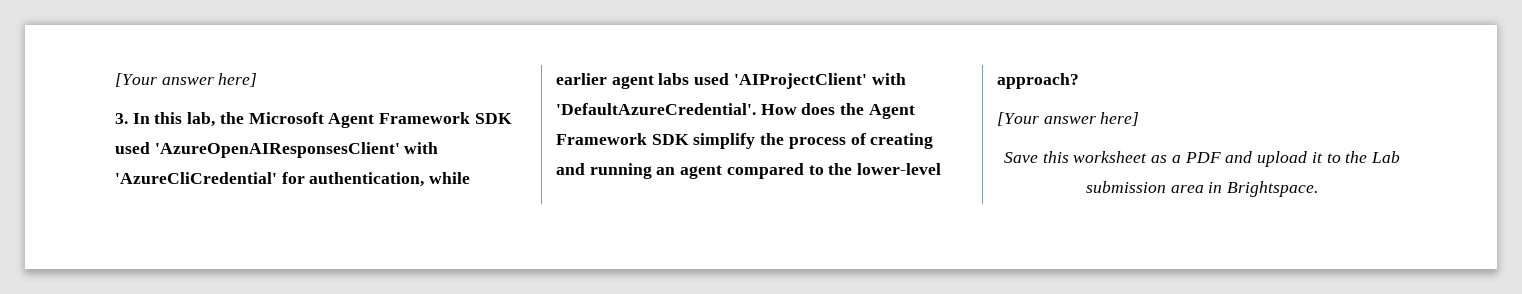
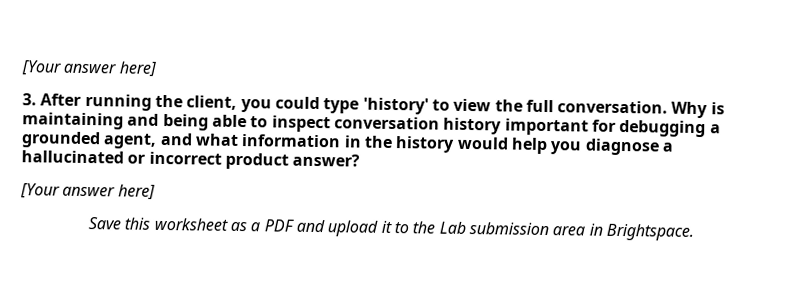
[132,112,512,128] [115,142,439,158] [115,172,471,187] [556,73,906,89] [556,103,915,119] [556,133,934,149] [556,163,942,179] [997,73,1079,89] In this lab, the Microsoft Agent Framework SDK used 'AzureOpenAIResponsesClient' with 'AzureCliCredential' for authentication, while earlier agent labs used 'AIProjectClient' with 'DefaultAzureCredential'. How does the Agent Framework SDK simplify the process of creating and running an agent compared to the lower-level approach? -> [40,93,725,119] [22,112,721,138] [21,131,674,156] [21,150,361,170] After running the client, you could type 'history' to view the full conversation. Why is maintaining and being able to inspect conversation history important for debugging a grounded agent, and what information in the history would help you diagnose a hallucinated or incorrect product answer?

